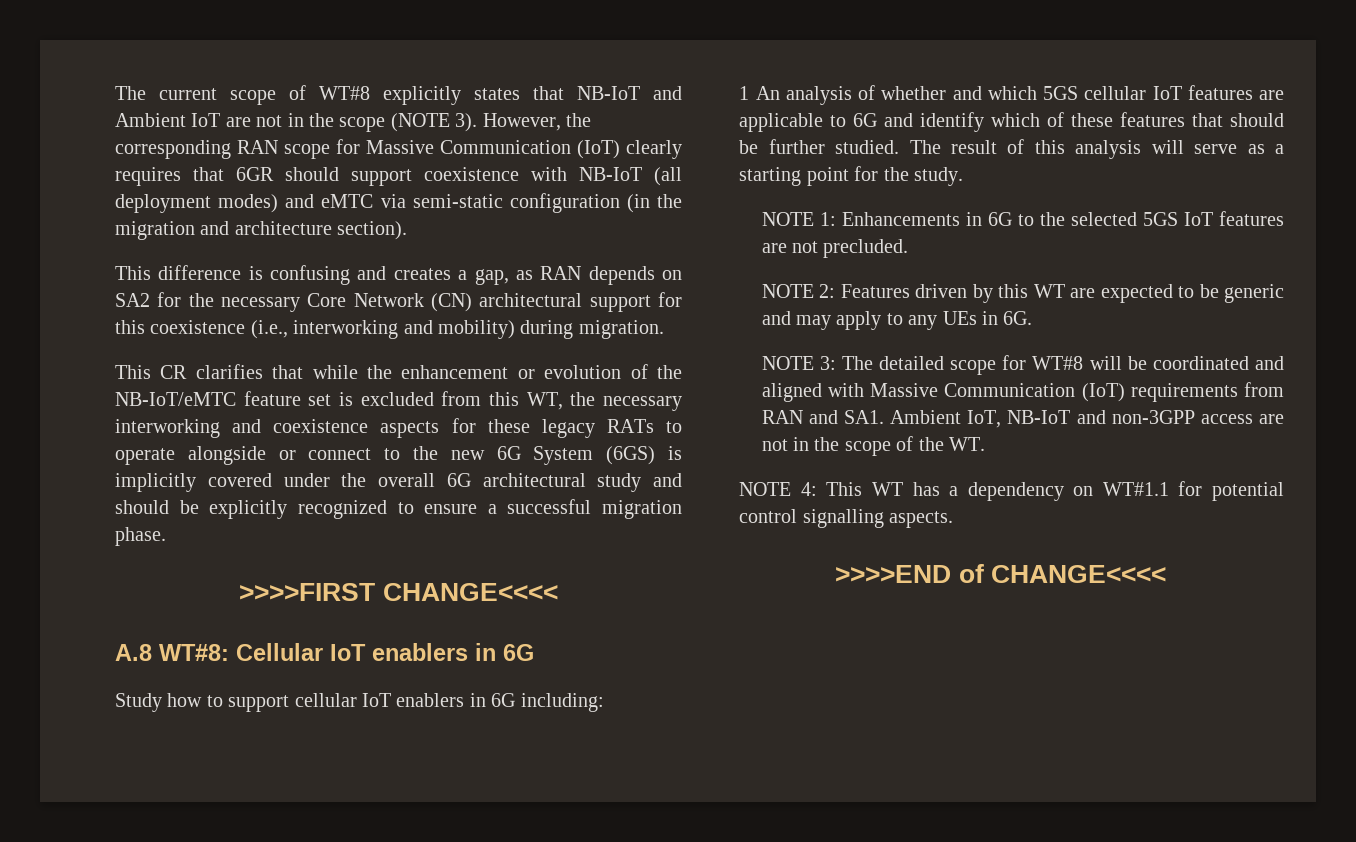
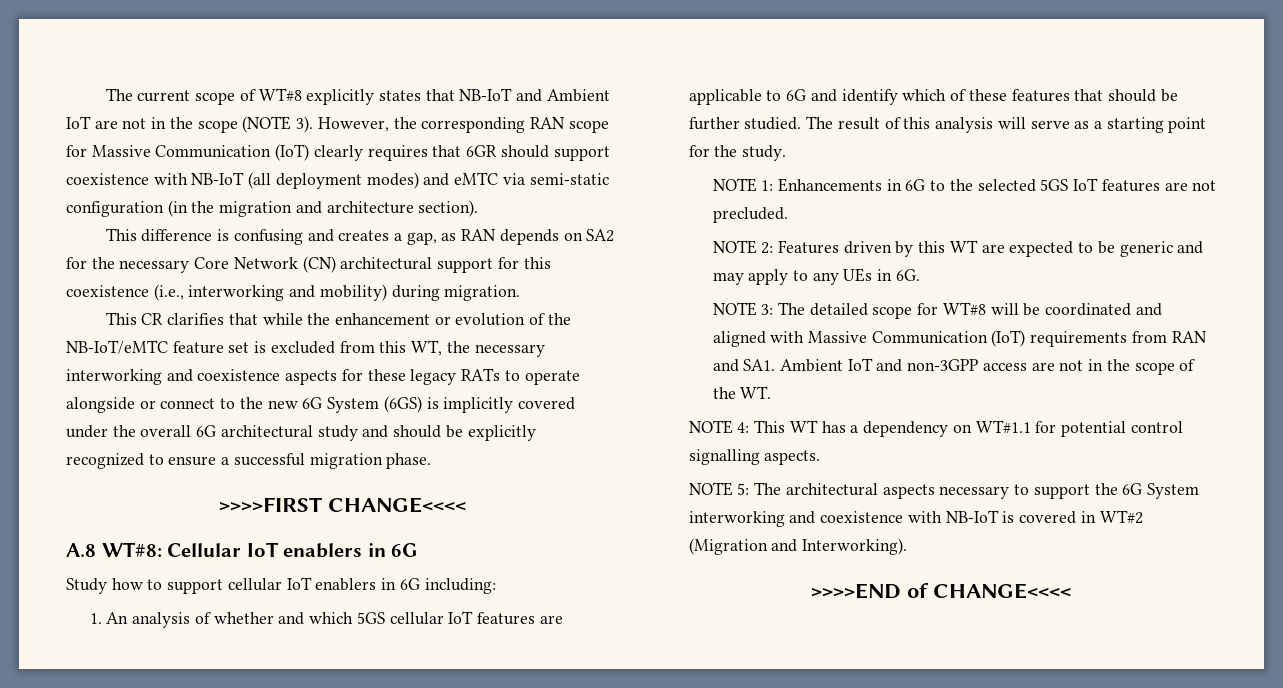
[739,86,750,100] 1 -> [89,613,102,624] 1.
[967,410,1071,428] IoT, NB-IoT -> [847,358,873,371] IoT
(954, 519) none -> [688,482,1200,499] [688,510,1143,527] [688,538,908,555] // NOTE 5: The architectural aspects necessary to support the 6G System interworking and coexistence with NB-IoT is covered in WT#2 (Migration and Interworking).

